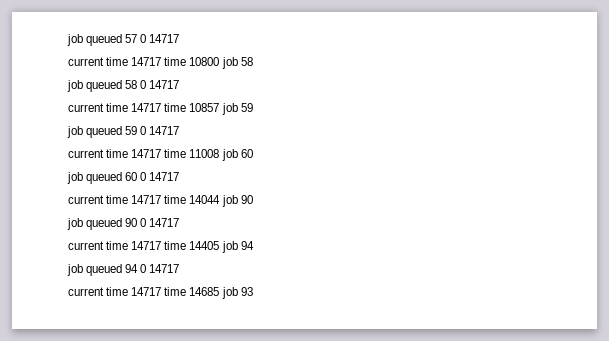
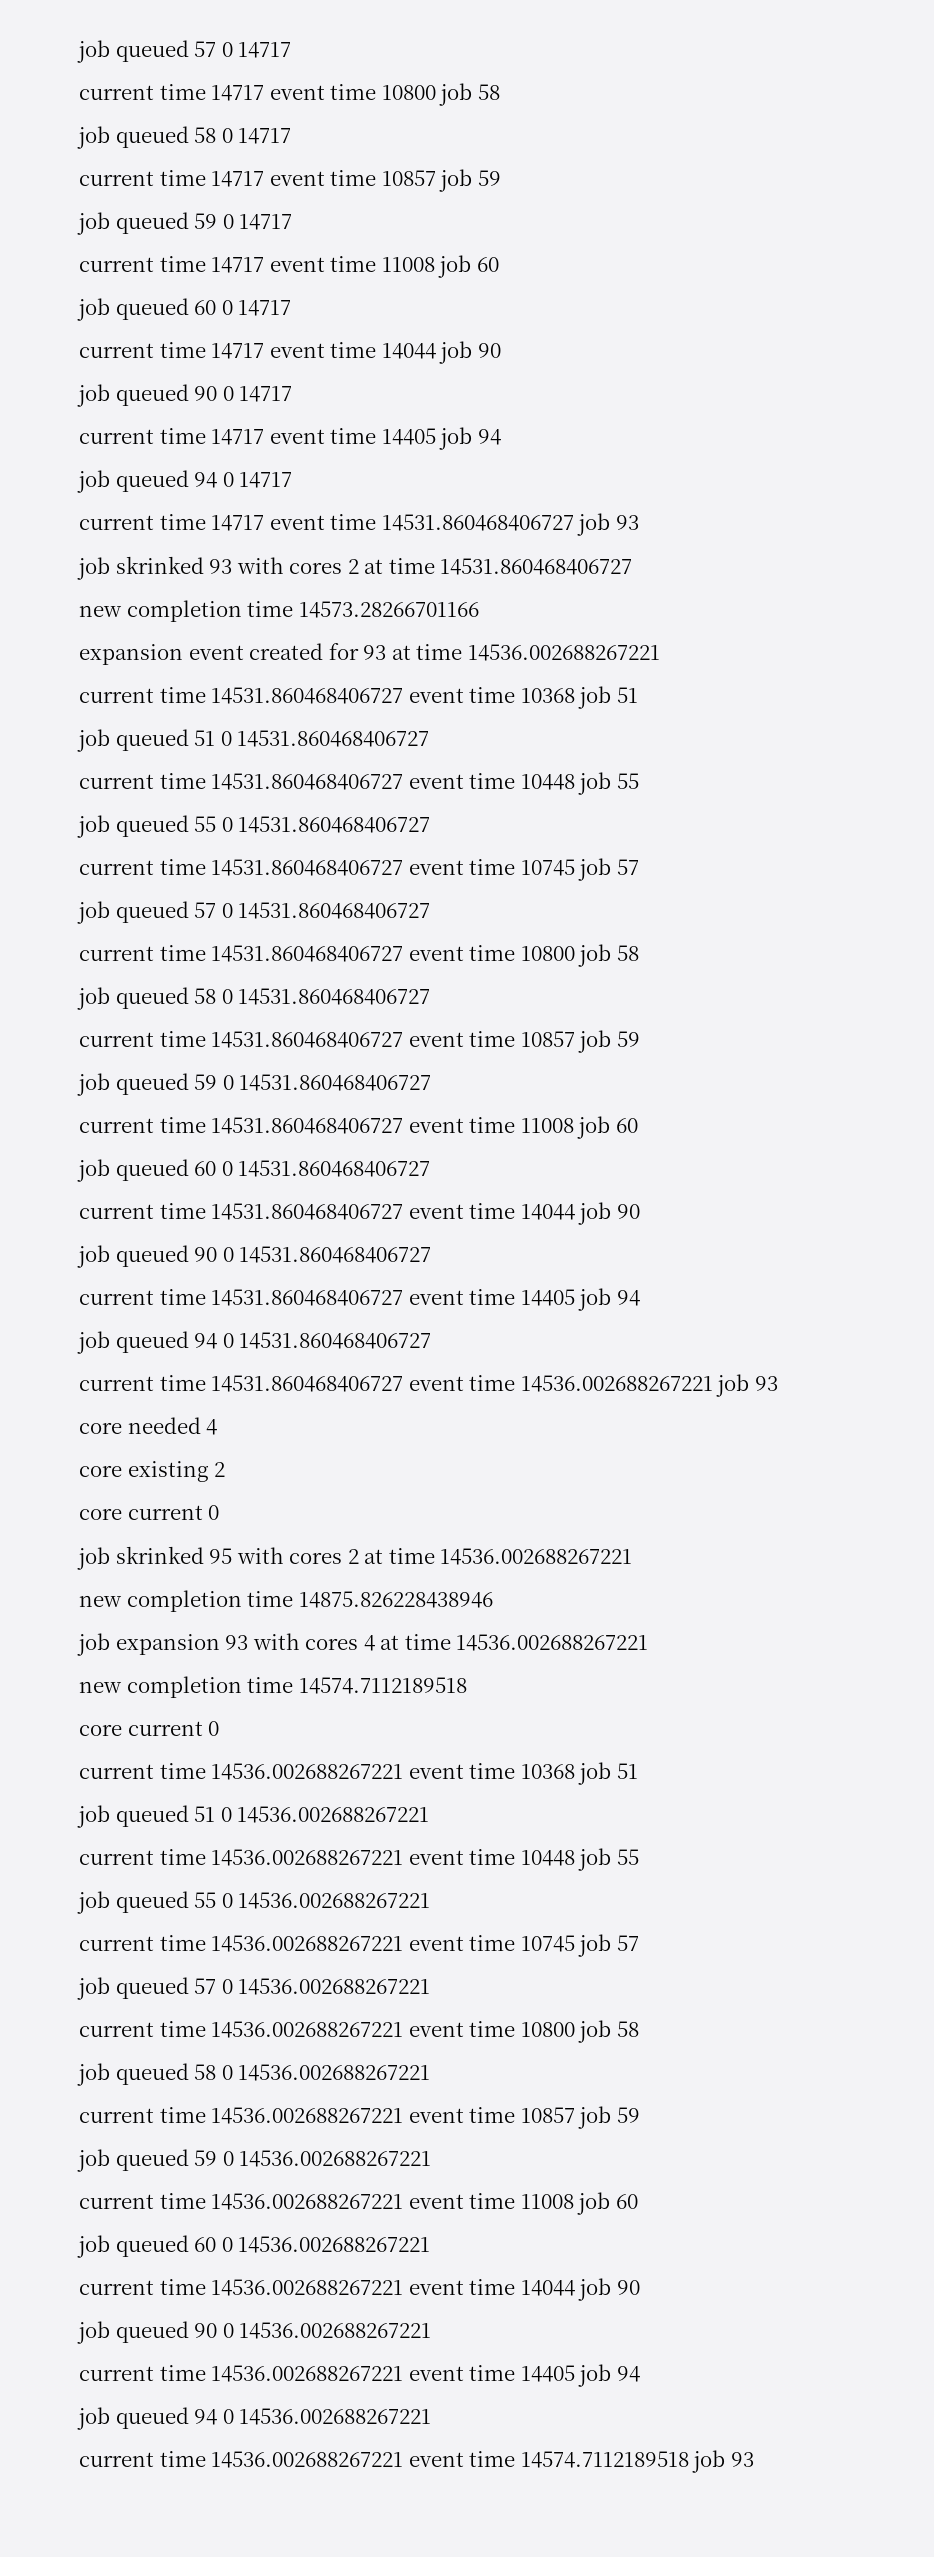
(162, 61) none -> [269,85,325,100] event
(162, 107) none -> [269,171,325,186] event
(162, 153) none -> [269,257,325,272] event
(162, 199) none -> [269,343,325,358] event
(162, 245) none -> [269,429,325,444] event
[164,287,253,299] time 14685 job 93 -> [269,513,639,536] [77,556,633,580] [79,600,479,622] [79,643,660,665] [79,686,638,709] [77,729,430,752] [79,772,639,795] [77,815,431,838] [79,858,639,881] [77,901,431,924] [79,944,639,967] [77,987,431,1010] [79,1030,640,1053] [77,1073,432,1096] [79,1116,638,1139] [77,1159,431,1182] [79,1202,640,1225] [77,1245,432,1268] [79,1288,640,1311] [77,1331,432,1354] [79,1374,778,1397] [79,1417,218,1435] [79,1461,226,1482] [79,1505,220,1520] [77,1546,633,1570] [79,1590,493,1612] [77,1633,649,1656] [79,1676,467,1698] [79,1721,220,1736] [79,1762,638,1785] [77,1805,430,1828] [79,1848,639,1871] [77,1891,431,1914] [79,1934,639,1957] [77,1977,431,2000] [79,2020,639,2043] [77,2063,431,2086] [79,2106,640,2129] [77,2149,432,2172] [79,2192,638,2215] [77,2235,431,2258] [79,2278,640,2301] [77,2321,432,2344] [79,2364,640,2387] [77,2407,432,2430] [79,2450,754,2473] event time 14531.860468406727 job 93 // job skrinked 93 with cores 2 at time 14531.860468406727 // new completion time 14573.28266701166 // expansion event created for 93 at time 14536.002688267221 // current time 14531.860468406727 event time 10368 job 51 // job queued 51 0 14531.860468406727 // current time 14531.860468406727 event time 10448 job 55 // job queued 55 0 14531.860468406727 // current time 14531.860468406727 event time 10745 job 57 // job queued 57 0 14531.860468406727 // current time 14531.860468406727 event time 10800 job 58 // job queued 58 0 14531.860468406727 // current time 14531.860468406727 event time 10857 job 59 // job queued 59 0 14531.860468406727 // current time 14531.860468406727 event time 11008 job 60 // job queued 60 0 14531.860468406727 // current time 14531.860468406727 event time 14044 job 90 // job queued 90 0 14531.860468406727 // current time 14531.860468406727 event time 14405 job 94 // job queued 94 0 14531.860468406727 // current time 14531.860468406727 event time 14536.002688267221 job 93 // core needed 4 // core existing 2 // core current 0 // job skrinked 95 with cores 2 at time 14536.002688267221 // new completion time 14875.826228438946 // job expansion 93 with cores 4 at time 14536.002688267221 // new completion time 14574.7112189518 // core current 0 // current time 14536.002688267221 event time 10368 job 51 // job queued 51 0 14536.002688267221 // current time 14536.002688267221 event time 10448 job 55 // job queued 55 0 14536.002688267221 // current time 14536.002688267221 event time 10745 job 57 // job queued 57 0 14536.002688267221 // current time 14536.002688267221 event time 10800 job 58 // job queued 58 0 14536.002688267221 // current time 14536.002688267221 event time 10857 job 59 // job queued 59 0 14536.002688267221 // current time 14536.002688267221 event time 11008 job 60 // job queued 60 0 14536.002688267221 // current time 14536.002688267221 event time 14044 job 90 // job queued 90 0 14536.002688267221 // current time 14536.002688267221 event time 14405 job 94 // job queued 94 0 14536.002688267221 // current time 14536.002688267221 event time 14574.7112189518 job 93

